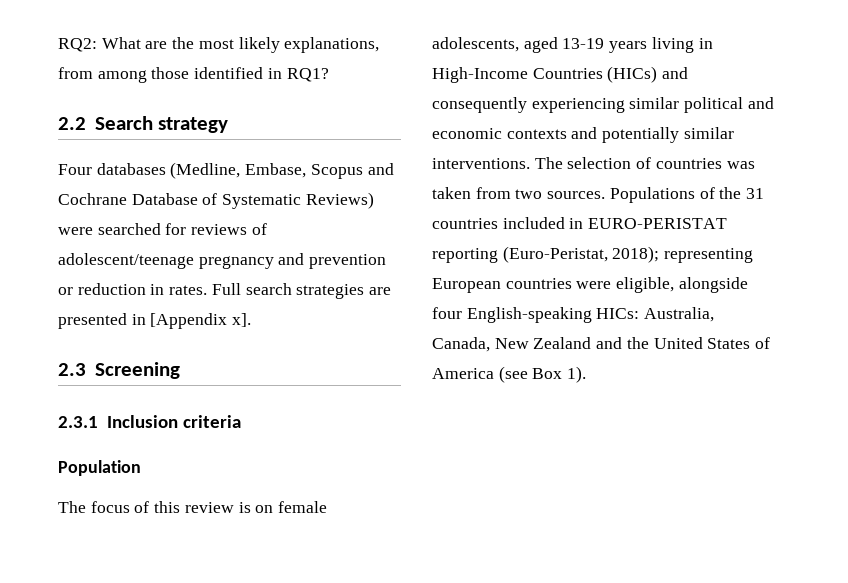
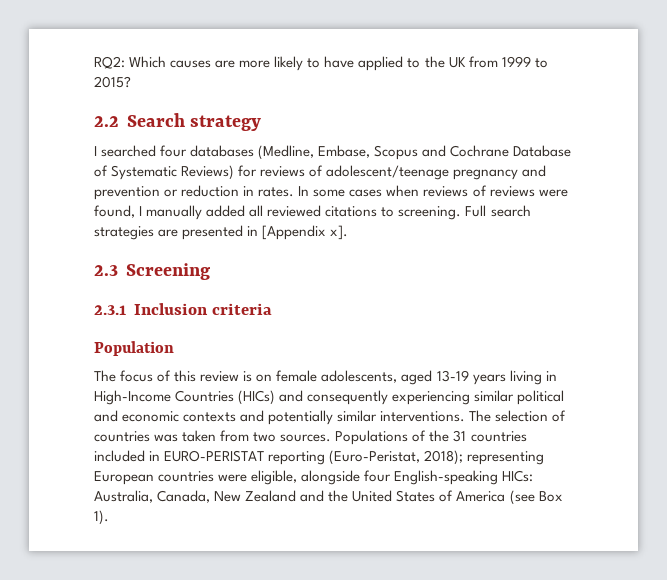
[101,37,380,53] [58,67,329,83] What are the most likely explanations, from among those identified in RQ1? -> [129,56,548,71] [94,76,131,88] Which causes are more likely to have applied to the UK from 1999 to 2015?
[58,164,92,175] Four -> [94,145,188,157] I searched four
[58,223,161,235] were searched -> (235, 172) none
(208, 290) none -> [298,185,568,197] [94,205,462,220] In some cases when reviews of reviews were found, I manually added all reviewed citations to screening.

